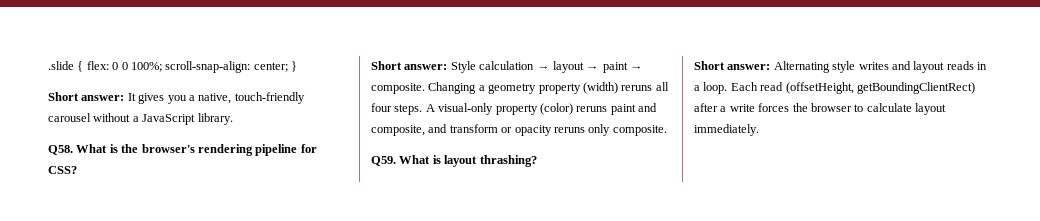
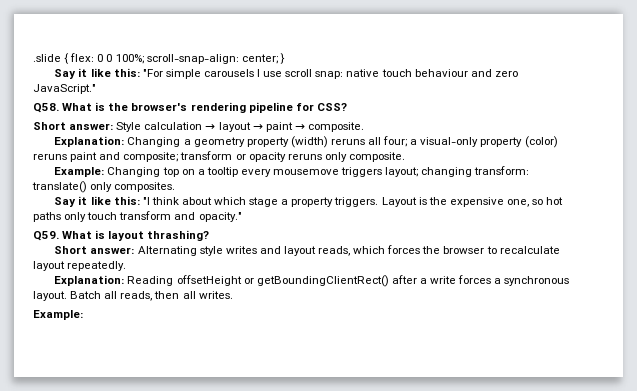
[48,92,305,104] [48,113,233,125] Short answer: It gives you a native, touch-friendly carousel without a JavaScript library. -> [54,68,518,79] [33,84,96,94] Say it like this: "For simple carousels I use scroll snap: native touch behaviour and zero JavaScript."
(425, 88) none -> [54,136,125,147] // Explanation:
[371,103,435,115] four steps. A -> [383,136,418,147] four; a
[371,124,448,136] composite, and -> [123,152,179,162] composite;
(667, 130) none -> [54,166,530,177] [32,181,176,193] [54,196,564,207] [33,211,242,222] // Example: Changing top on a tooltip every mousemove triggers layout; changing transform: translate() only composites. // Say it like this: "I think about which stage a property triggers. Layout is the expensive one, so hot paths only touch transform and opacity."
[946,61,987,70] [694,82,975,94] [694,103,946,115] [694,124,759,136] reads in a loop. Each read (offsetHeight, getBoundingClientRect) after a write forces the browser to calculate layout immediately. -> [318,245,560,256] [33,261,127,271] [54,275,570,287] [33,291,233,301] [33,310,83,320] reads, which forces the browser to recalculate layout repeatedly. // Explanation: Reading offsetHeight or getBoundingClientRect() after a write forces a synchronous layout. Batch all reads, then all writes. // Example:

